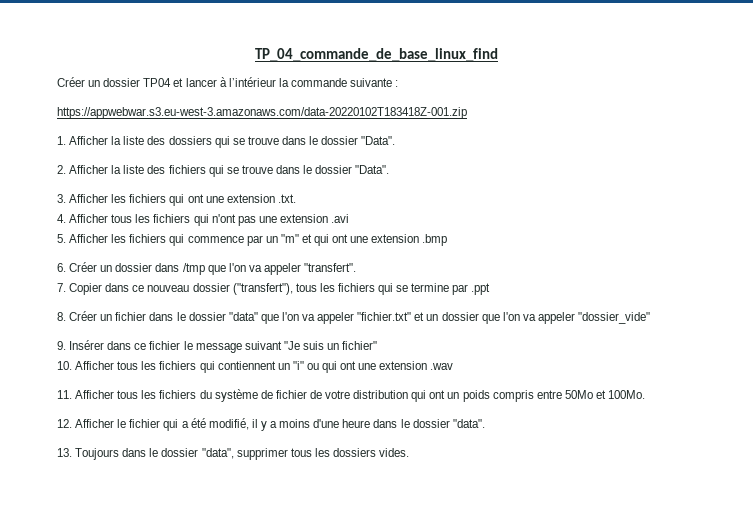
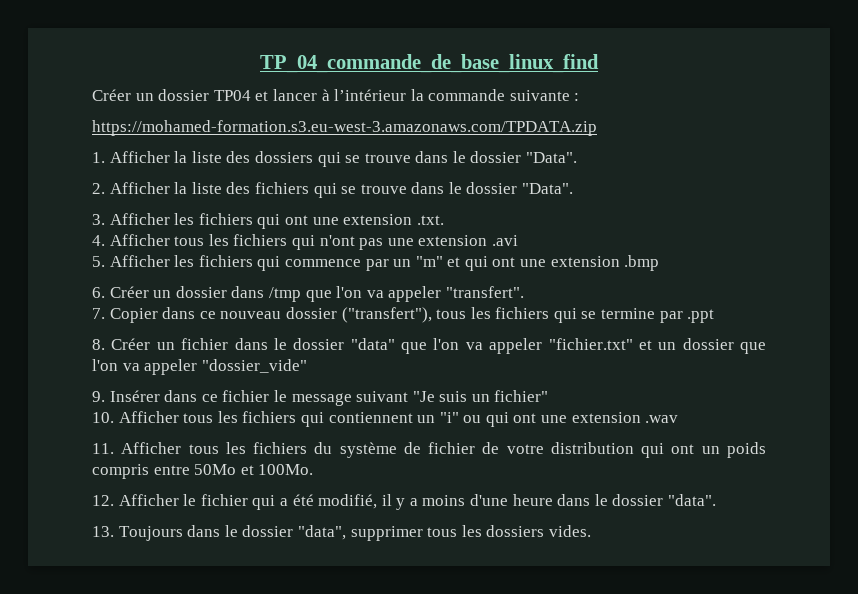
[57,107,467,119] https://appwebwar.s3.eu-west-3.amazonaws.com/data-20220102T183418Z-001.zip -> [92,120,597,136] https://mohamed-formation.s3.eu-west-3.amazonaws.com/TPDATA.zip

